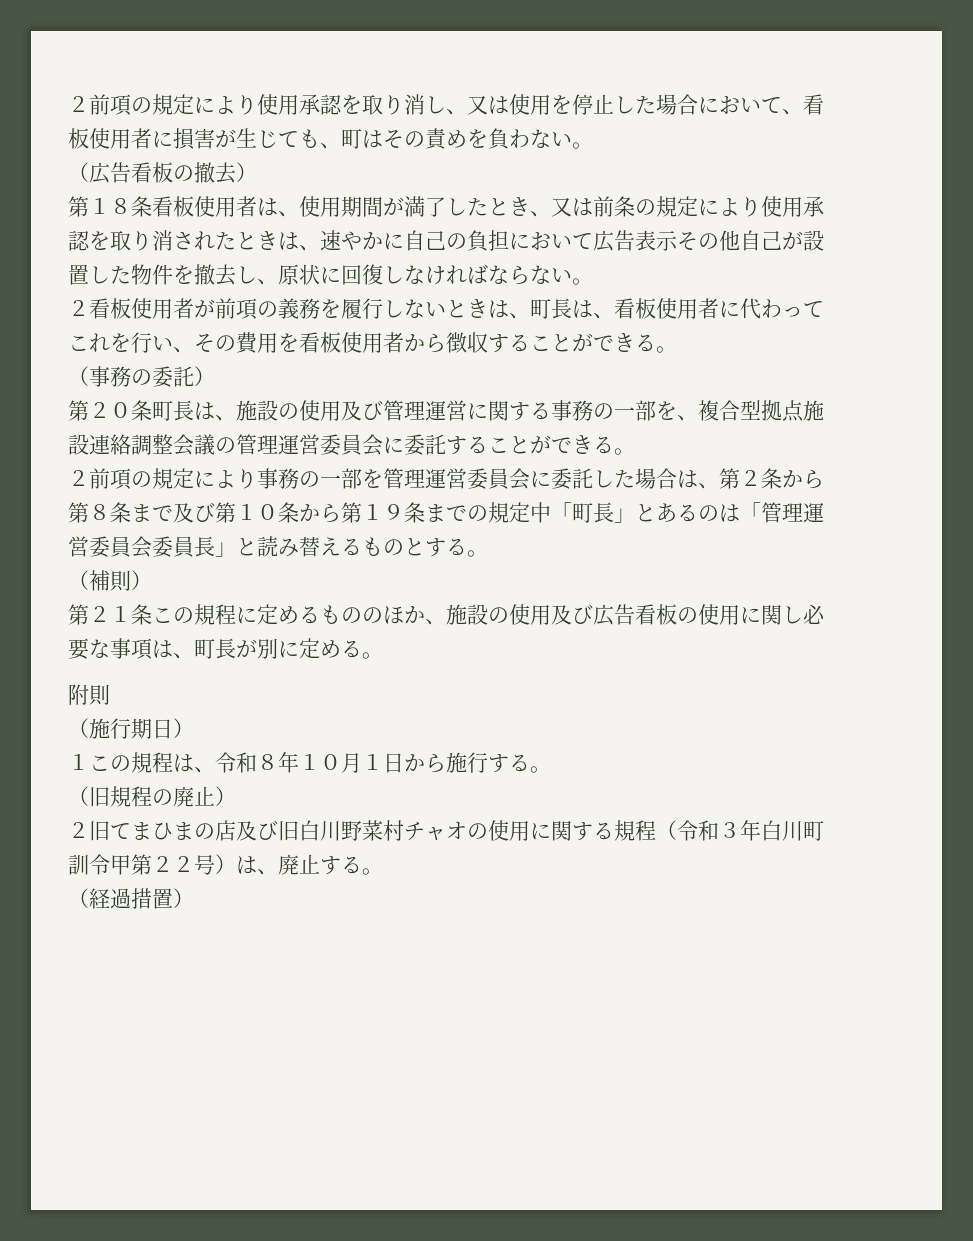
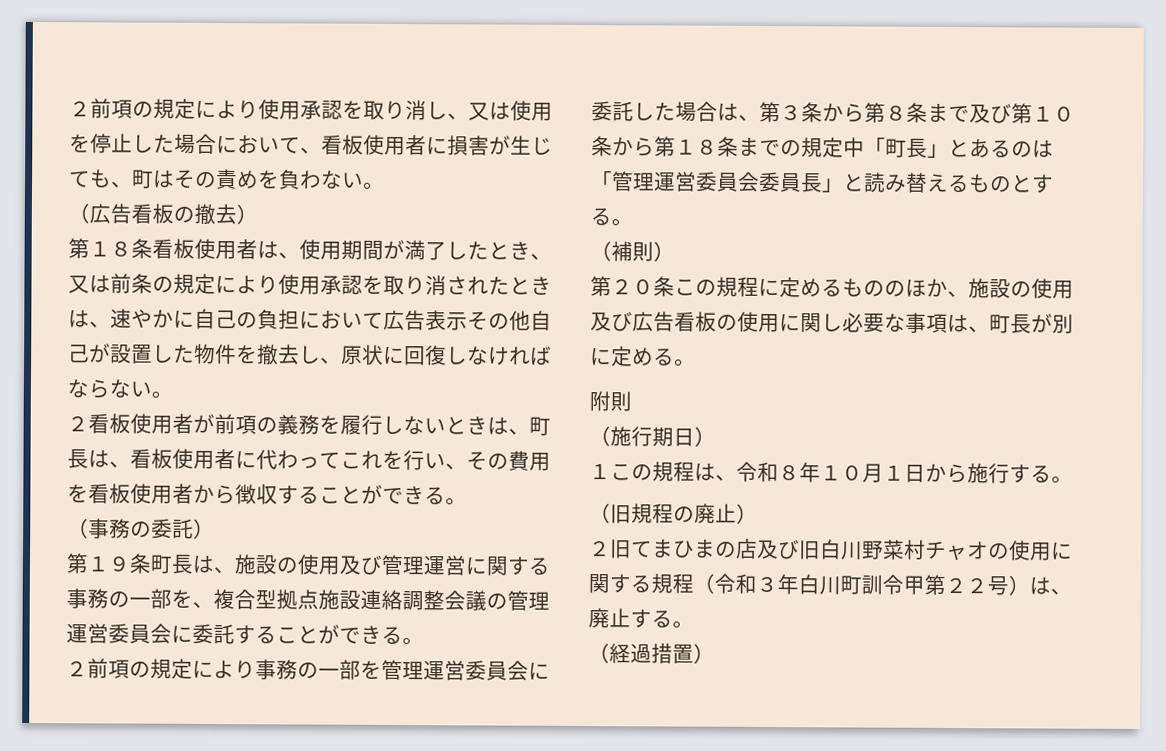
[89,402,131,418] ２０ -> [87,556,131,572] １９
[740,470,761,486] ２ -> [780,105,802,121] ３
[383,504,404,520] ９ -> [696,139,718,155] ８
[110,606,131,622] １ -> [632,279,654,295] ０

